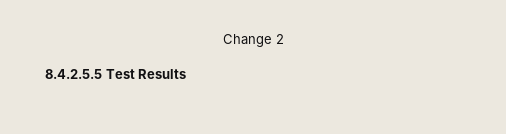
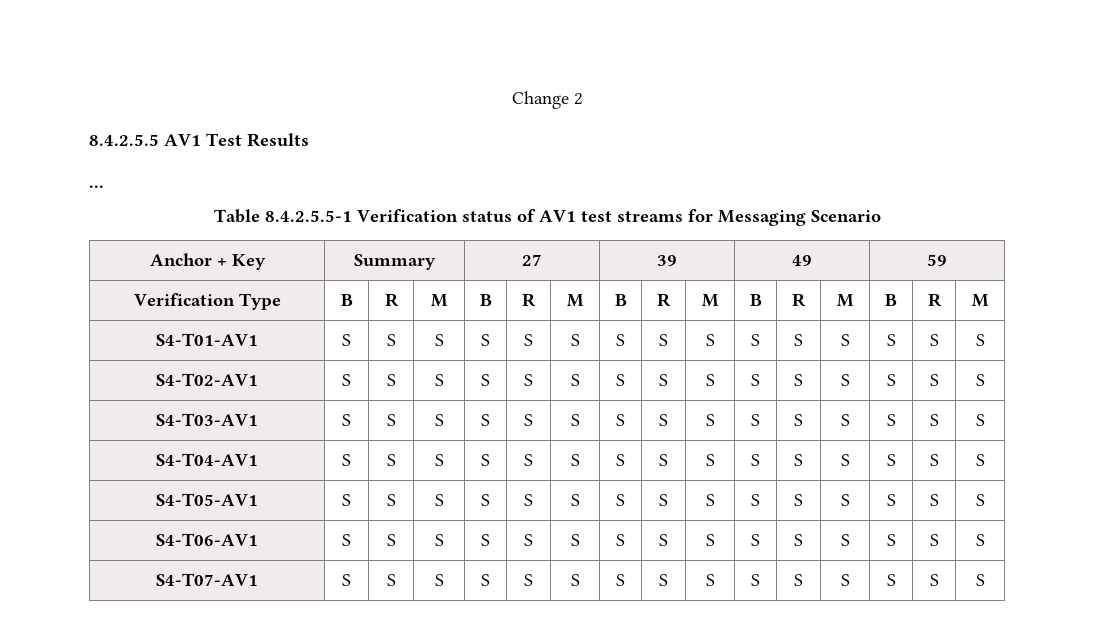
(102, 74) none -> [164,134,201,146] AV1
(187, 74) none -> [89,185,104,188] [214,209,881,226] [149,253,266,270] [354,254,436,270] [522,254,542,266] [657,255,677,266] [792,255,812,266] [927,254,947,266] [133,293,281,310] [340,294,353,306] [384,293,399,307] [430,294,448,307] [479,294,492,306] [522,293,536,307] [566,294,584,307] [614,294,627,306] [657,293,671,307] [701,294,719,307] [749,294,762,306] [792,293,806,307] [836,294,854,307] [885,294,897,306] [927,293,942,307] [971,294,989,307] [156,333,258,346] [342,334,351,346] [386,334,396,346] [434,334,444,346] [481,334,490,346] [524,334,533,346] [570,334,580,346] [616,334,625,346] [659,334,668,346] [705,334,715,346] [751,334,760,346] [794,334,803,346] [840,334,850,346] [886,334,896,346] [929,334,939,346] [975,334,985,346] [156,373,258,386] [342,374,351,386] [386,374,396,386] [434,374,444,386] [481,374,490,386] [524,374,533,386] [570,374,580,386] [616,374,625,386] [659,374,668,386] [705,374,715,386] [751,374,760,386] [794,374,803,386] [840,374,850,386] [886,374,896,386] [929,374,939,386] [975,374,985,386] [156,413,258,426] [342,414,351,426] [386,414,396,426] [434,414,444,426] [481,414,490,426] [524,414,533,426] [570,414,580,426] [616,414,625,426] [659,414,668,426] [705,414,715,426] [751,414,760,426] [794,414,803,426] [840,414,850,426] [886,414,896,426] [929,414,939,426] [975,414,985,426] [156,453,258,466] [342,454,351,466] [386,454,396,466] [434,454,444,466] [481,454,490,466] [524,454,533,466] [570,454,580,466] [616,454,625,466] [659,454,668,466] [705,454,715,466] [751,454,760,466] [794,454,803,466] [840,454,850,466] [886,454,896,466] [929,454,939,466] [975,454,985,466] [156,493,258,506] [342,494,351,506] [386,494,396,506] [434,494,444,506] [481,494,490,506] [524,494,533,506] [570,494,580,506] [616,494,625,506] [659,494,668,506] [705,494,715,506] [751,494,760,506] [794,494,803,506] [840,494,850,506] [886,494,896,506] [929,494,939,506] [975,494,985,506] [156,533,258,546] [342,534,351,546] [386,534,396,546] [434,534,444,546] [481,534,490,546] [524,534,533,546] [570,534,580,546] [616,534,625,546] [659,534,668,546] [705,534,715,546] [751,534,760,546] [794,534,803,546] [840,534,850,546] [886,534,896,546] [929,534,939,546] [975,534,985,546] [156,573,258,586] [342,574,351,586] [386,574,396,586] [434,574,444,586] [481,574,490,586] [524,574,533,586] [570,574,580,586] [616,574,625,586] [659,574,668,586] [705,574,715,586] [751,574,760,586] [794,574,803,586] [840,574,850,586] [886,574,896,586] [929,574,939,586] [975,574,985,586] // ... // Table 8.4.2.5.5-1 Verification status of AV1 test streams for Messaging Scenario // Anchor + Key | Summary | 27 | 39 | 49 | 59 // Verification Type | B | R | M | B | R | M | B | R | M | B | R | M | B | R | M // S4-T01-AV1 | S | S | S | S | S | S | S | S | S | S | S | S | S | S | S // S4-T02-AV1 | S | S | S | S | S | S | S | S | S | S | S | S | S | S | S // S4-T03-AV1 | S | S | S | S | S | S | S | S | S | S | S | S | S | S | S // S4-T04-AV1 | S | S | S | S | S | S | S | S | S | S | S | S | S | S | S // S4-T05-AV1 | S | S | S | S | S | S | S | S | S | S | S | S | S | S | S // S4-T06-AV1 | S | S | S | S | S | S | S | S | S | S | S | S | S | S | S // S4-T07-AV1 | S | S | S | S | S | S | S | S | S | S | S | S | S | S | S

